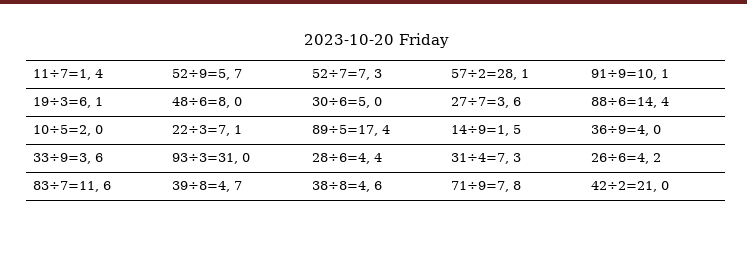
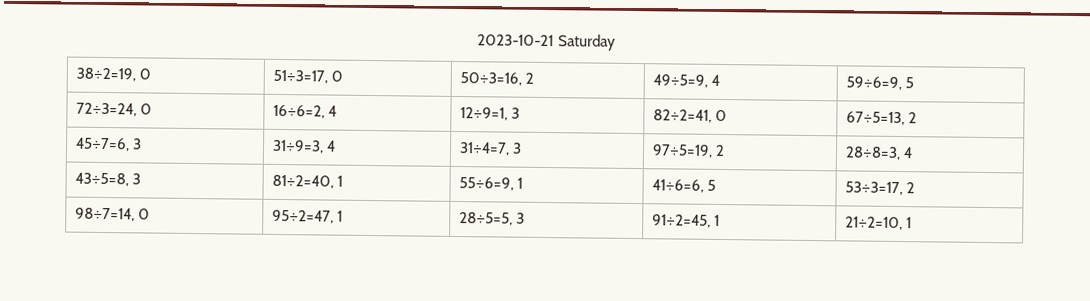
[303,33,449,48] [33,69,104,80] [172,69,243,80] [312,69,383,80] [451,69,530,80] [591,69,670,80] [33,97,104,108] [172,97,243,108] [312,97,383,108] [451,97,522,108] [591,97,670,108] [33,125,104,136] [172,125,243,136] [312,125,391,136] [451,125,522,136] [591,125,662,136] [33,153,104,164] [172,153,251,164] [312,153,383,164] [451,153,522,164] [591,153,662,164] [33,181,112,192] [172,181,243,192] [312,181,383,192] [451,181,522,192] [591,181,670,192] 2023-10-20 Friday // 11÷7=1, 4 | 52÷9=5, 7 | 52÷7=7, 3 | 57÷2=28, 1 | 91÷9=10, 1 // 19÷3=6, 1 | 48÷6=8, 0 | 30÷6=5, 0 | 27÷7=3, 6 | 88÷6=14, 4 // 10÷5=2, 0 | 22÷3=7, 1 | 89÷5=17, 4 | 14÷9=1, 5 | 36÷9=4, 0 // 33÷9=3, 6 | 93÷3=31, 0 | 28÷6=4, 4 | 31÷4=7, 3 | 26÷6=4, 2 // 83÷7=11, 6 | 39÷8=4, 7 | 38÷8=4, 6 | 71÷9=7, 8 | 42÷2=21, 0 -> [477,34,616,51] [76,67,152,82] [273,69,344,84] [460,72,535,86] [653,74,721,88] [846,76,915,91] [76,102,153,117] [273,104,338,119] [460,107,521,121] [653,109,728,123] [846,111,918,126] [75,137,143,152] [272,139,337,154] [459,142,523,156] [652,144,726,158] [845,146,914,161] [75,172,142,187] [272,174,344,189] [459,177,524,191] [652,179,717,193] [845,181,916,196] [75,207,151,222] [272,209,344,224] [459,212,526,226] [652,214,721,228] [845,216,913,231] 2023-10-21 Saturday // 38÷2=19, 0 | 51÷3=17, 0 | 50÷3=16, 2 | 49÷5=9, 4 | 59÷6=9, 5 // 72÷3=24, 0 | 16÷6=2, 4 | 12÷9=1, 3 | 82÷2=41, 0 | 67÷5=13, 2 // 45÷7=6, 3 | 31÷9=3, 4 | 31÷4=7, 3 | 97÷5=19, 2 | 28÷8=3, 4 // 43÷5=8, 3 | 81÷2=40, 1 | 55÷6=9, 1 | 41÷6=6, 5 | 53÷3=17, 2 // 98÷7=14, 0 | 95÷2=47, 1 | 28÷5=5, 3 | 91÷2=45, 1 | 21÷2=10, 1

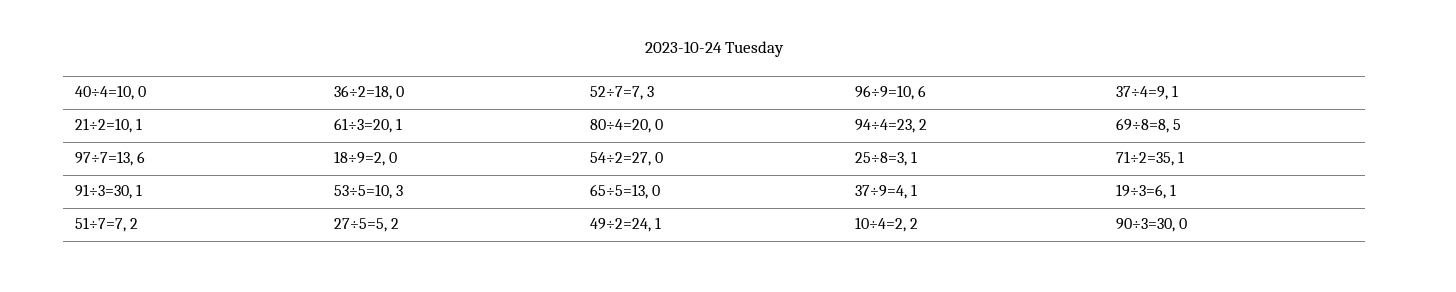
[477,34,616,51] [76,67,152,82] [273,69,344,84] [460,72,535,86] [653,74,721,88] [846,76,915,91] [76,102,153,117] [273,104,338,119] [460,107,521,121] [653,109,728,123] [846,111,918,126] [75,137,143,152] [272,139,337,154] [459,142,523,156] [652,144,726,158] [845,146,914,161] [75,172,142,187] [272,174,344,189] [459,177,524,191] [652,179,717,193] [845,181,916,196] [75,207,151,222] [272,209,344,224] [459,212,526,226] [652,214,721,228] [845,216,913,231] 2023-10-21 Saturday // 38÷2=19, 0 | 51÷3=17, 0 | 50÷3=16, 2 | 49÷5=9, 4 | 59÷6=9, 5 // 72÷3=24, 0 | 16÷6=2, 4 | 12÷9=1, 3 | 82÷2=41, 0 | 67÷5=13, 2 // 45÷7=6, 3 | 31÷9=3, 4 | 31÷4=7, 3 | 97÷5=19, 2 | 28÷8=3, 4 // 43÷5=8, 3 | 81÷2=40, 1 | 55÷6=9, 1 | 41÷6=6, 5 | 53÷3=17, 2 // 98÷7=14, 0 | 95÷2=47, 1 | 28÷5=5, 3 | 91÷2=45, 1 | 21÷2=10, 1 -> [644,41,785,57] [75,85,147,100] [334,85,405,100] [590,86,655,100] [855,85,927,100] [1116,85,1179,100] [75,118,143,133] [334,118,403,133] [590,119,664,133] [855,119,928,133] [1116,118,1182,133] [75,151,146,166] [334,151,398,166] [590,152,664,166] [855,151,918,166] [1116,151,1185,166] [75,184,143,199] [334,184,404,199] [590,184,661,199] [855,184,918,199] [1116,184,1177,199] [75,217,139,232] [334,218,400,232] [590,217,662,232] [855,217,919,232] [1116,218,1188,232] 2023-10-24 Tuesday // 40÷4=10, 0 | 36÷2=18, 0 | 52÷7=7, 3 | 96÷9=10, 6 | 37÷4=9, 1 // 21÷2=10, 1 | 61÷3=20, 1 | 80÷4=20, 0 | 94÷4=23, 2 | 69÷8=8, 5 // 97÷7=13, 6 | 18÷9=2, 0 | 54÷2=27, 0 | 25÷8=3, 1 | 71÷2=35, 1 // 91÷3=30, 1 | 53÷5=10, 3 | 65÷5=13, 0 | 37÷9=4, 1 | 19÷3=6, 1 // 51÷7=7, 2 | 27÷5=5, 2 | 49÷2=24, 1 | 10÷4=2, 2 | 90÷3=30, 0

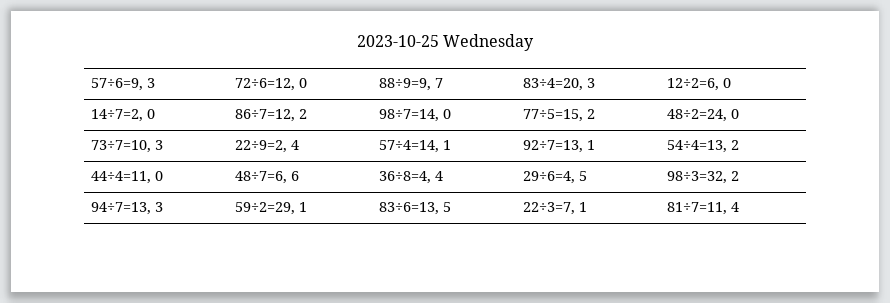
[644,41,785,57] [75,85,147,100] [334,85,405,100] [590,86,655,100] [855,85,927,100] [1116,85,1179,100] [75,118,143,133] [334,118,403,133] [590,119,664,133] [855,119,928,133] [1116,118,1182,133] [75,151,146,166] [334,151,398,166] [590,152,664,166] [855,151,918,166] [1116,151,1185,166] [75,184,143,199] [334,184,404,199] [590,184,661,199] [855,184,918,199] [1116,184,1177,199] [75,217,139,232] [334,218,400,232] [590,217,662,232] [855,217,919,232] [1116,218,1188,232] 2023-10-24 Tuesday // 40÷4=10, 0 | 36÷2=18, 0 | 52÷7=7, 3 | 96÷9=10, 6 | 37÷4=9, 1 // 21÷2=10, 1 | 61÷3=20, 1 | 80÷4=20, 0 | 94÷4=23, 2 | 69÷8=8, 5 // 97÷7=13, 6 | 18÷9=2, 0 | 54÷2=27, 0 | 25÷8=3, 1 | 71÷2=35, 1 // 91÷3=30, 1 | 53÷5=10, 3 | 65÷5=13, 0 | 37÷9=4, 1 | 19÷3=6, 1 // 51÷7=7, 2 | 27÷5=5, 2 | 49÷2=24, 1 | 10÷4=2, 2 | 90÷3=30, 0 -> [356,34,535,51] [90,78,155,91] [234,78,307,91] [378,78,443,91] [522,78,595,91] [666,78,731,91] [90,109,155,122] [234,109,307,122] [378,109,451,122] [522,109,595,122] [666,109,739,122] [90,140,163,153] [234,140,299,153] [378,140,451,153] [522,140,595,153] [666,140,739,153] [90,171,163,184] [234,171,299,184] [378,171,443,184] [522,171,587,184] [666,171,739,184] [90,202,163,215] [234,202,307,215] [378,202,451,215] [522,202,587,215] [666,202,739,215] 2023-10-25 Wednesday // 57÷6=9, 3 | 72÷6=12, 0 | 88÷9=9, 7 | 83÷4=20, 3 | 12÷2=6, 0 // 14÷7=2, 0 | 86÷7=12, 2 | 98÷7=14, 0 | 77÷5=15, 2 | 48÷2=24, 0 // 73÷7=10, 3 | 22÷9=2, 4 | 57÷4=14, 1 | 92÷7=13, 1 | 54÷4=13, 2 // 44÷4=11, 0 | 48÷7=6, 6 | 36÷8=4, 4 | 29÷6=4, 5 | 98÷3=32, 2 // 94÷7=13, 3 | 59÷2=29, 1 | 83÷6=13, 5 | 22÷3=7, 1 | 81÷7=11, 4

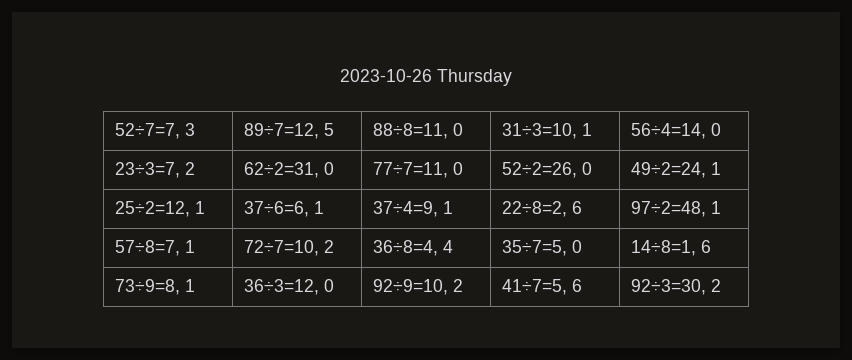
[356,34,535,51] [90,78,155,91] [234,78,307,91] [378,78,443,91] [522,78,595,91] [666,78,731,91] [90,109,155,122] [234,109,307,122] [378,109,451,122] [522,109,595,122] [666,109,739,122] [90,140,163,153] [234,140,299,153] [378,140,451,153] [522,140,595,153] [666,140,739,153] [90,171,163,184] [234,171,299,184] [378,171,443,184] [522,171,587,184] [666,171,739,184] [90,202,163,215] [234,202,307,215] [378,202,451,215] [522,202,587,215] [666,202,739,215] 2023-10-25 Wednesday // 57÷6=9, 3 | 72÷6=12, 0 | 88÷9=9, 7 | 83÷4=20, 3 | 12÷2=6, 0 // 14÷7=2, 0 | 86÷7=12, 2 | 98÷7=14, 0 | 77÷5=15, 2 | 48÷2=24, 0 // 73÷7=10, 3 | 22÷9=2, 4 | 57÷4=14, 1 | 92÷7=13, 1 | 54÷4=13, 2 // 44÷4=11, 0 | 48÷7=6, 6 | 36÷8=4, 4 | 29÷6=4, 5 | 98÷3=32, 2 // 94÷7=13, 3 | 59÷2=29, 1 | 83÷6=13, 5 | 22÷3=7, 1 | 81÷7=11, 4 -> [340,69,512,86] [114,123,195,139] [243,123,334,139] [372,123,463,139] [501,123,592,139] [630,123,721,139] [114,162,195,178] [243,162,334,178] [372,162,463,178] [501,162,592,178] [630,162,721,178] [114,201,205,217] [243,201,324,217] [372,201,453,217] [501,201,582,217] [630,201,721,217] [114,240,195,256] [243,240,334,256] [372,240,453,256] [501,240,582,256] [630,240,711,256] [114,279,195,295] [243,279,334,295] [372,279,463,295] [501,279,582,295] [630,279,721,295] 2023-10-26 Thursday // 52÷7=7, 3 | 89÷7=12, 5 | 88÷8=11, 0 | 31÷3=10, 1 | 56÷4=14, 0 // 23÷3=7, 2 | 62÷2=31, 0 | 77÷7=11, 0 | 52÷2=26, 0 | 49÷2=24, 1 // 25÷2=12, 1 | 37÷6=6, 1 | 37÷4=9, 1 | 22÷8=2, 6 | 97÷2=48, 1 // 57÷8=7, 1 | 72÷7=10, 2 | 36÷8=4, 4 | 35÷7=5, 0 | 14÷8=1, 6 // 73÷9=8, 1 | 36÷3=12, 0 | 92÷9=10, 2 | 41÷7=5, 6 | 92÷3=30, 2

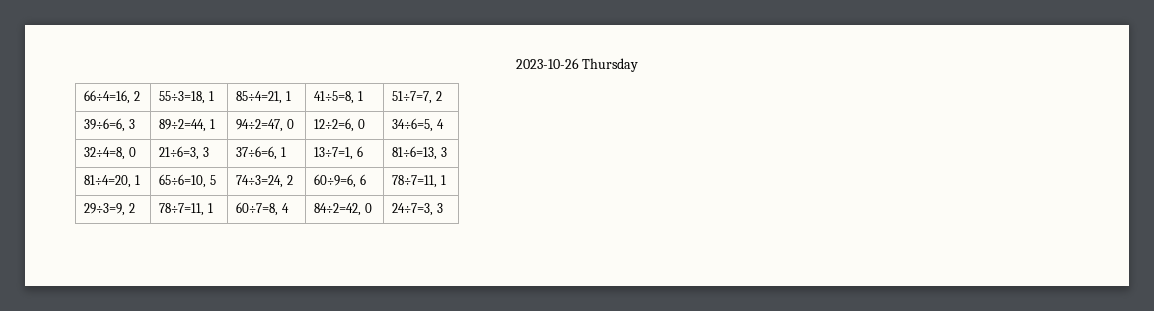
[114,123,195,139] [243,123,334,139] [372,123,463,139] [501,123,592,139] [630,123,721,139] [114,162,195,178] [243,162,334,178] [372,162,463,178] [501,162,592,178] [630,162,721,178] [114,201,205,217] [243,201,324,217] [372,201,453,217] [501,201,582,217] [630,201,721,217] [114,240,195,256] [243,240,334,256] [372,240,438,256] 52÷7=7, 3 | 89÷7=12, 5 | 88÷8=11, 0 | 31÷3=10, 1 | 56÷4=14, 0 // 23÷3=7, 2 | 62÷2=31, 0 | 77÷7=11, 0 | 52÷2=26, 0 | 49÷2=24, 1 // 25÷2=12, 1 | 37÷6=6, 1 | 37÷4=9, 1 | 22÷8=2, 6 | 97÷2=48, 1 // 57÷8=7, 1 | 72÷7=10, 2 | 36÷8=4, -> [84,90,140,104] [159,91,214,104] [236,91,291,104] [314,91,363,104] [392,91,442,104] [84,118,135,132] [159,119,215,132] [236,119,294,132] [314,118,365,132] [392,118,444,132] [84,147,136,160] [159,146,209,160] [236,146,286,160] [314,146,363,160] [392,146,447,160] [84,175,140,188] [159,174,216,188] [236,175,293,188] [314,174,366,188] [392,175,446,188] [84,203,135,216] [159,203,213,216] [236,202,279,216] 66÷4=16, 2 | 55÷3=18, 1 | 85÷4=21, 1 | 41÷5=8, 1 | 51÷7=7, 2 // 39÷6=6, 3 | 89÷2=44, 1 | 94÷2=47, 0 | 12÷2=6, 0 | 34÷6=5, 4 // 32÷4=8, 0 | 21÷6=3, 3 | 37÷6=6, 1 | 13÷7=1, 6 | 81÷6=13, 3 // 81÷4=20, 1 | 65÷6=10, 5 | 74÷3=24, 2 | 60÷9=6, 6 | 78÷7=11, 1 // 29÷3=9, 2 | 78÷7=11, 1 | 60÷7=8,
[501,240,582,256] [630,240,711,256] [114,279,195,295] [243,279,334,295] [372,279,463,295] [501,279,582,295] [630,279,721,295] 35÷7=5, 0 | 14÷8=1, 6 // 73÷9=8, 1 | 36÷3=12, 0 | 92÷9=10, 2 | 41÷7=5, 6 | 92÷3=30, 2 -> [314,203,372,216] [392,203,443,216] 84÷2=42, 0 | 24÷7=3, 3

